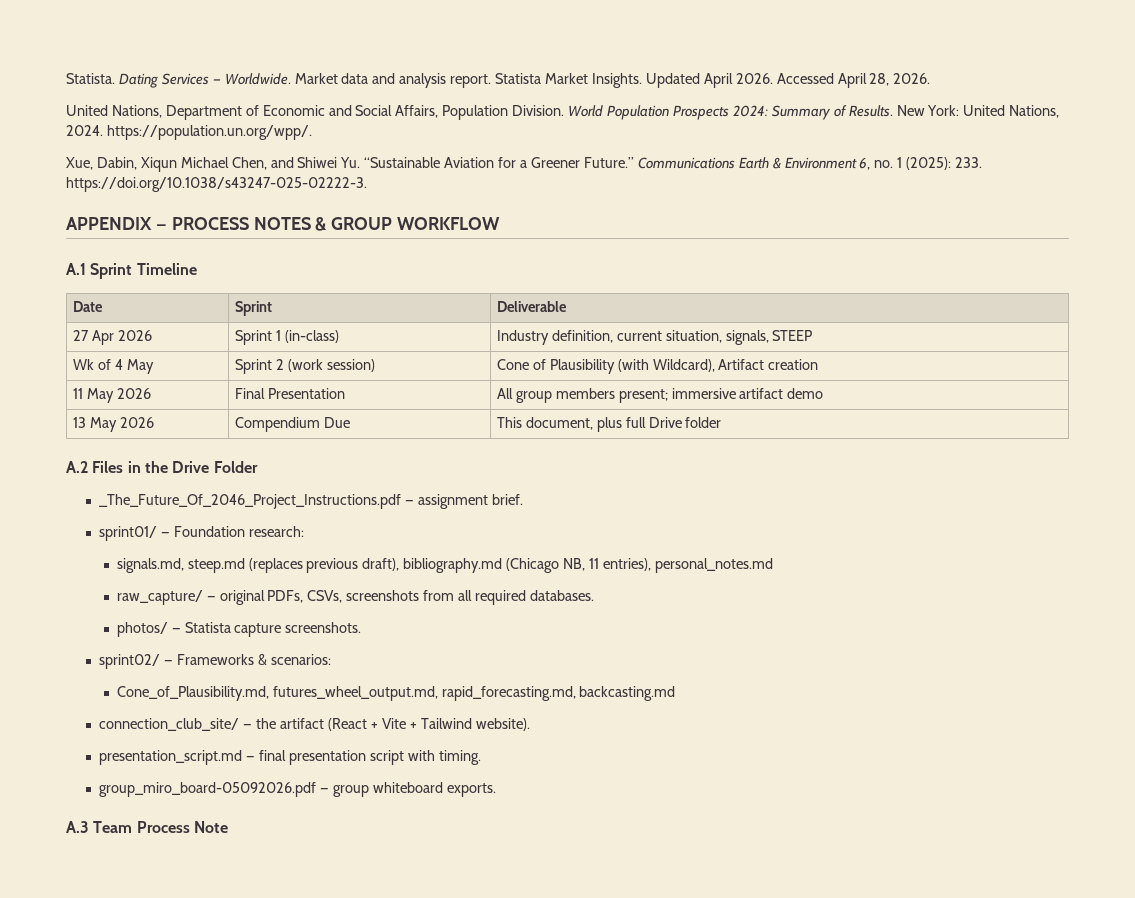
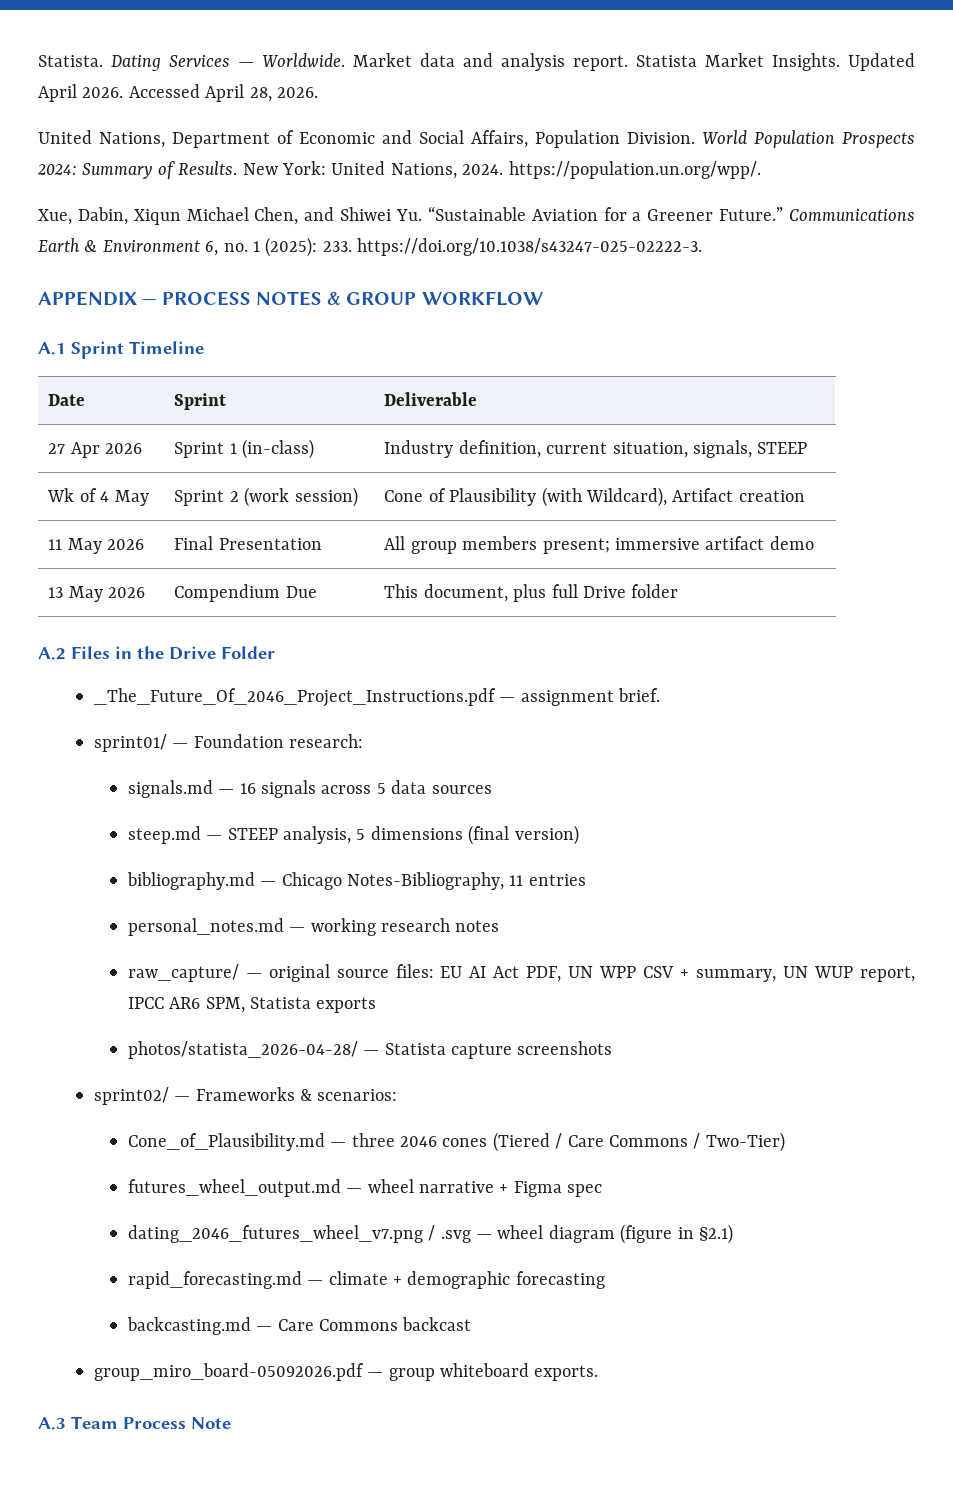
[116,558,773,573] [116,590,594,605] [116,622,168,637] signals.md, steep.md (replaces previous draft), bibliography.md (Chicago NB, 11 entries), personal_notes.md // raw_capture/ — original PDFs, CSVs, screenshots from all required databases. // photos/ -> [127,780,492,798] [127,825,579,845] [126,872,586,890] [127,918,500,936] [127,964,916,982] [127,997,377,1013] [127,1041,358,1059] signals.md — 16 signals across 5 data sources // steep.md — STEEP analysis, 5 dimensions (final version) // bibliography.md — Chicago Notes-Bibliography, 11 entries // personal_notes.md — working research notes // raw_capture/ — original source files: EU AI Act PDF, UN WPP CSV + summary, UN WUP report, IPCC AR6 SPM, Statista exports // photos/statista_2026-04-28/
[285,622,362,633] screenshots. -> [517,1041,613,1055] screenshots
[116,686,676,701] [99,718,530,731] [99,750,481,765] Cone_of_Plausibility.md, futures_wheel_output.md, rapid_forecasting.md, backcasting.md // connection_club_site/ — the artifact (React + Vite + Tailwind website). // presentation_script.md — final presentation script with timing. -> [127,1132,785,1152] [127,1179,603,1197] [127,1224,733,1244] [127,1271,605,1289] [126,1317,472,1335] Cone_of_Plausibility.md — three 2046 cones (Tiered / Care Commons / Two-Tier) // futures_wheel_output.md — wheel narrative + Figma spec // dating_2046_futures_wheel_v7.png / .svg — wheel diagram (figure in §2.1) // rapid_forecasting.md — climate + demographic forecasting // backcasting.md — Care Commons backcast

